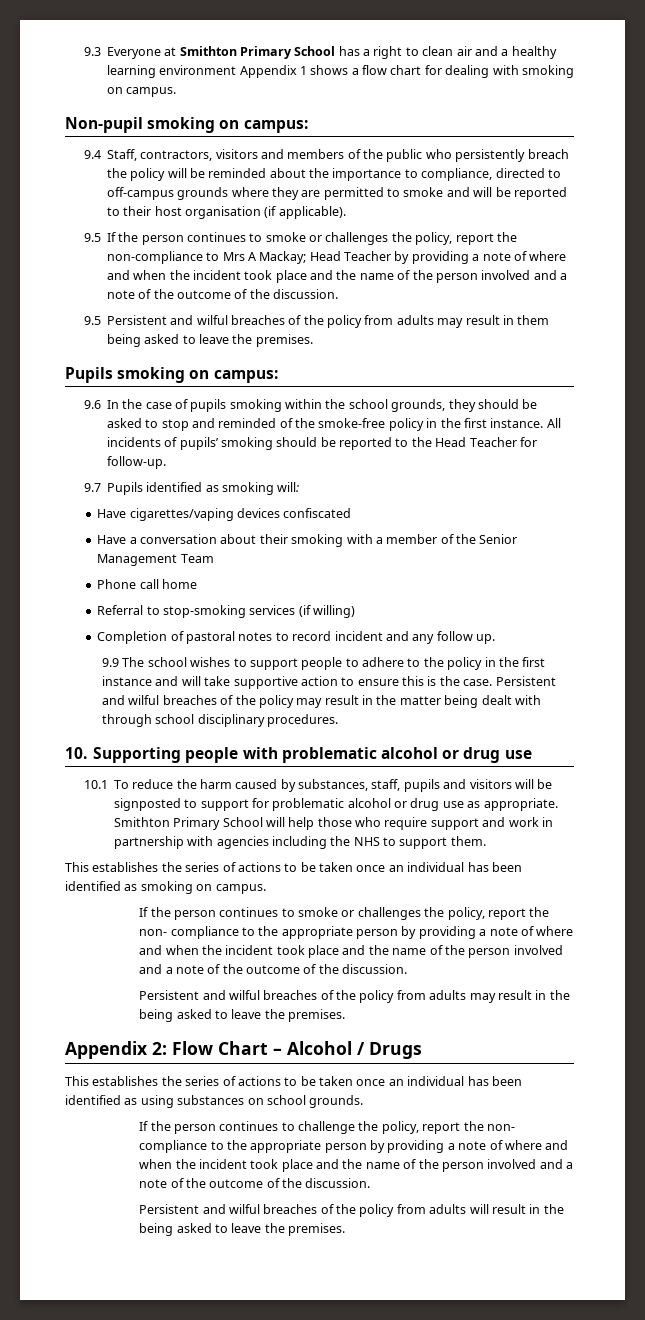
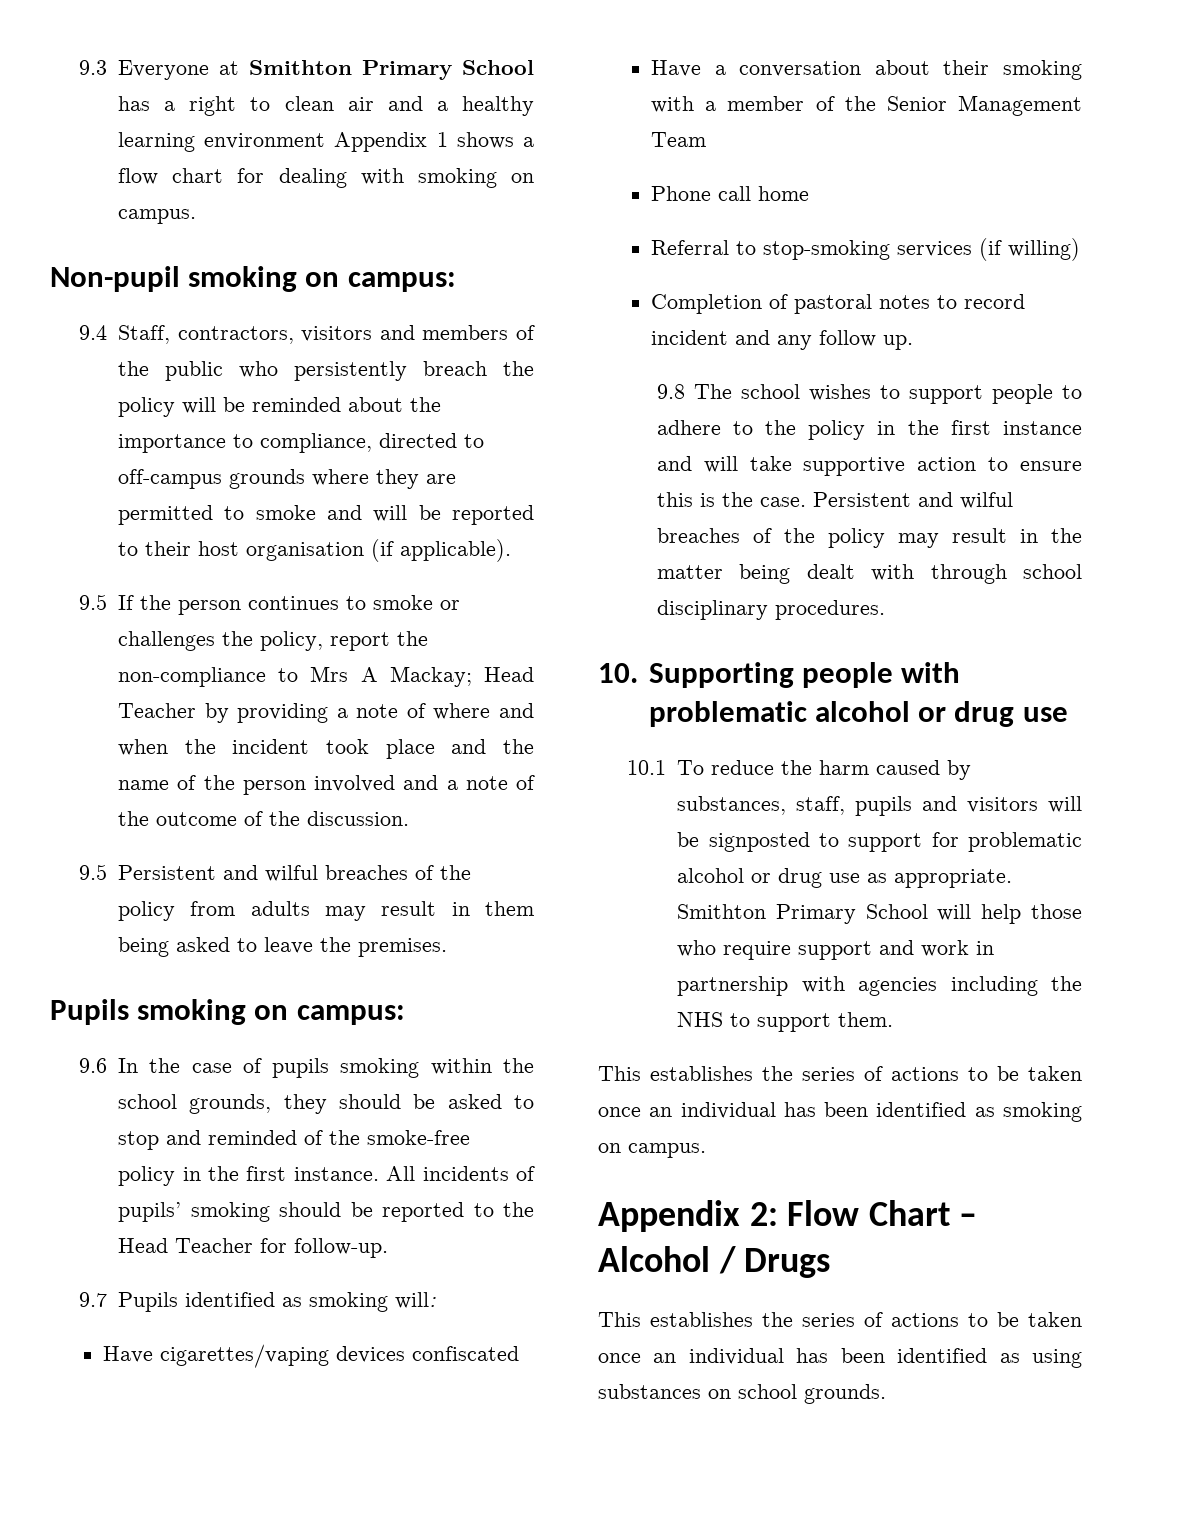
[102,658,120,667] 9.9 -> [656,384,685,399] 9.8
[139,907,550,920] [139,926,574,939] [139,945,563,958] [139,964,408,974] [139,990,570,1003] [139,1009,346,1022] // If the person continues to smoke or challenges the policy, report the non- compliance to the appropriate person by providing a note of where and when the incident took place and the name of the person involved and a note of the outcome of the discussion. // Persistent and wilful breaches of the policy from adults may result in the being asked to leave the premises. -> (706, 1150) none
[139,1121,515,1134] [139,1140,569,1153] [139,1159,574,1172] [139,1178,371,1188] [139,1204,564,1217] [139,1223,346,1236] // If the person continues to challenge the policy, report the non- compliance to the appropriate person by providing a note of where and when the incident took place and the name of the person involved and a note of the outcome of the discussion. // Persistent and wilful breaches of the policy from adults will result in the being asked to leave the premises. -> (886, 1394) none

